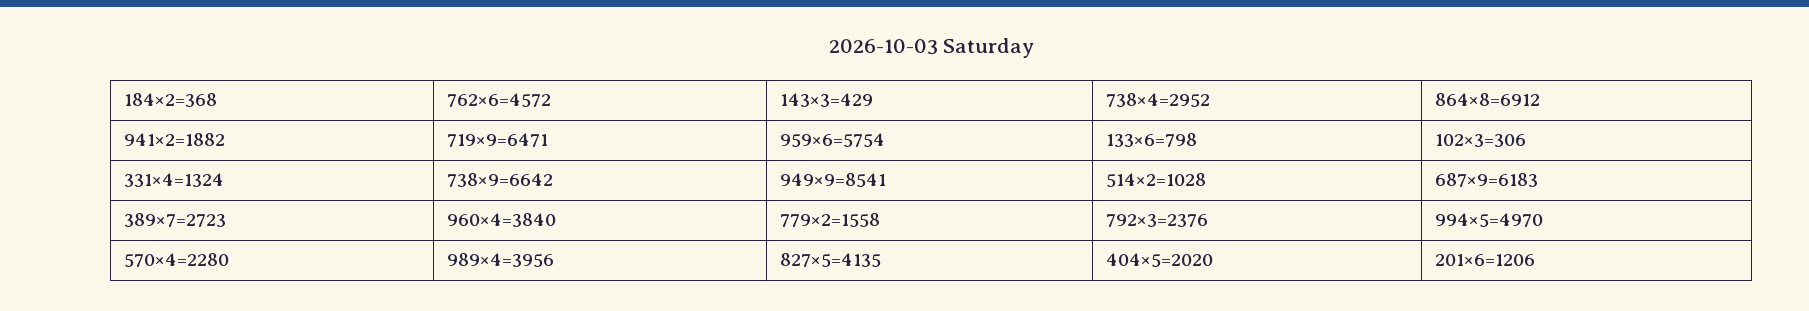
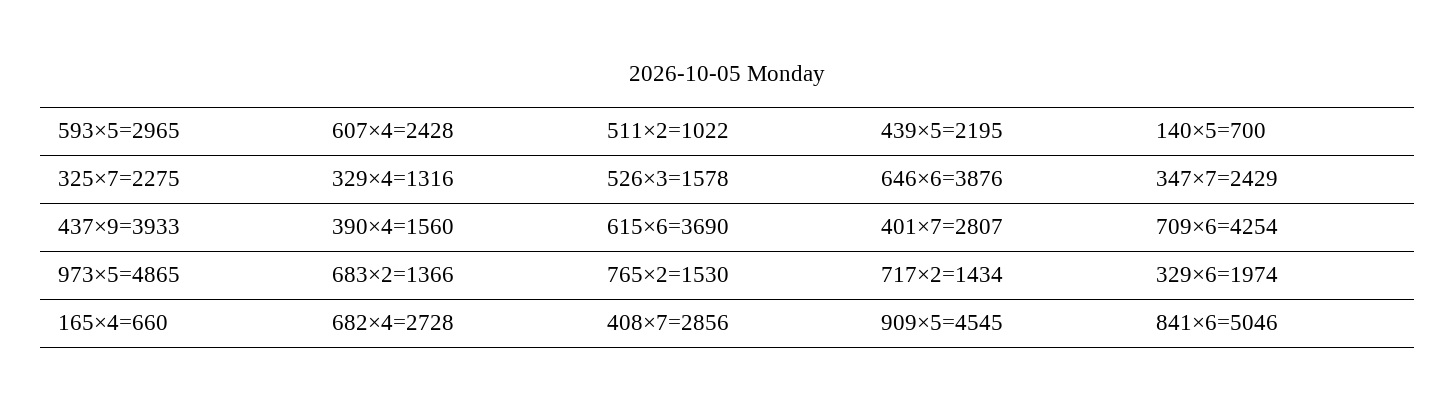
[828,38,1035,58] [124,93,218,107] [447,93,552,107] [780,93,874,107] [1106,93,1211,107] [1435,93,1541,106] [124,133,226,146] [447,133,549,147] [780,133,886,147] [1106,133,1198,147] [1435,134,1527,147] [124,173,225,187] [447,173,554,187] [780,173,887,187] [1106,173,1207,187] [1435,173,1539,187] [124,213,227,227] [447,213,557,227] [780,213,881,227] [1106,214,1209,227] [1435,213,1544,227] [124,253,230,267] [447,253,555,267] [780,253,882,267] [1106,253,1214,267] [1435,254,1536,266] 2026-10-03 Saturday // 184×2=368 | 762×6=4572 | 143×3=429 | 738×4=2952 | 864×8=6912 // 941×2=1882 | 719×9=6471 | 959×6=5754 | 133×6=798 | 102×3=306 // 331×4=1324 | 738×9=6642 | 949×9=8541 | 514×2=1028 | 687×9=6183 // 389×7=2723 | 960×4=3840 | 779×2=1558 | 792×3=2376 | 994×5=4970 // 570×4=2280 | 989×4=3956 | 827×5=4135 | 404×5=2020 | 201×6=1206 -> [628,65,826,86] [57,123,180,138] [331,123,454,138] [606,123,729,138] [880,123,1003,138] [1155,123,1266,138] [57,171,180,186] [331,171,454,186] [606,171,729,186] [880,171,1003,186] [1155,171,1278,186] [57,219,180,234] [331,219,454,234] [606,219,729,234] [880,219,1003,234] [1155,219,1278,234] [57,267,180,282] [331,267,454,282] [606,267,729,282] [880,267,1003,282] [1155,267,1278,282] [57,315,168,330] [331,315,454,330] [606,315,729,330] [880,315,1003,330] [1155,315,1278,330] 2026-10-05 Monday // 593×5=2965 | 607×4=2428 | 511×2=1022 | 439×5=2195 | 140×5=700 // 325×7=2275 | 329×4=1316 | 526×3=1578 | 646×6=3876 | 347×7=2429 // 437×9=3933 | 390×4=1560 | 615×6=3690 | 401×7=2807 | 709×6=4254 // 973×5=4865 | 683×2=1366 | 765×2=1530 | 717×2=1434 | 329×6=1974 // 165×4=660 | 682×4=2728 | 408×7=2856 | 909×5=4545 | 841×6=5046

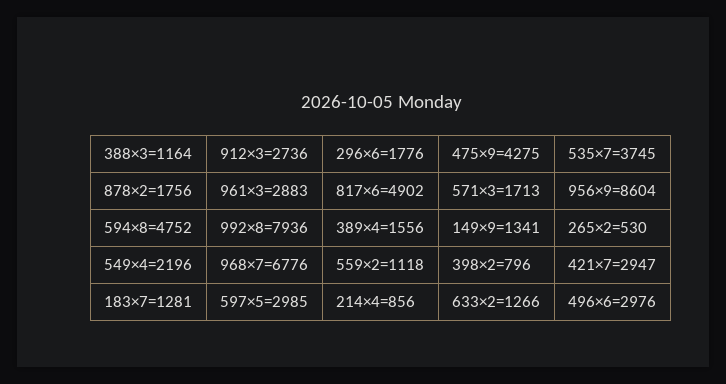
[57,123,180,138] [331,123,454,138] [606,123,729,138] [880,123,1003,138] [1155,123,1266,138] [57,171,180,186] [331,171,454,186] [606,171,729,186] [880,171,1003,186] [1155,171,1278,186] [57,219,180,234] [331,219,454,234] [606,219,729,234] [880,219,1003,234] [1155,219,1278,234] [57,267,180,282] [331,267,454,282] [606,267,729,282] [880,267,1003,282] [1155,267,1278,282] [57,315,168,330] [331,315,454,330] [606,315,729,330] [880,315,1003,330] [1155,315,1278,330] 593×5=2965 | 607×4=2428 | 511×2=1022 | 439×5=2195 | 140×5=700 // 325×7=2275 | 329×4=1316 | 526×3=1578 | 646×6=3876 | 347×7=2429 // 437×9=3933 | 390×4=1560 | 615×6=3690 | 401×7=2807 | 709×6=4254 // 973×5=4865 | 683×2=1366 | 765×2=1530 | 717×2=1434 | 329×6=1974 // 165×4=660 | 682×4=2728 | 408×7=2856 | 909×5=4545 | 841×6=5046 -> [103,148,192,159] [219,148,308,159] [335,148,424,159] [451,148,540,159] [567,148,656,159] [103,185,192,196] [219,185,308,196] [335,185,424,196] [451,185,540,196] [567,185,656,196] [103,222,192,233] [219,222,308,233] [335,222,424,233] [451,222,540,233] [567,222,647,233] [103,259,192,270] [219,259,308,270] [335,259,424,270] [451,259,531,270] [567,259,656,270] [103,296,192,307] [219,296,308,307] [335,296,415,307] [451,296,540,307] [567,296,656,307] 388×3=1164 | 912×3=2736 | 296×6=1776 | 475×9=4275 | 535×7=3745 // 878×2=1756 | 961×3=2883 | 817×6=4902 | 571×3=1713 | 956×9=8604 // 594×8=4752 | 992×8=7936 | 389×4=1556 | 149×9=1341 | 265×2=530 // 549×4=2196 | 968×7=6776 | 559×2=1118 | 398×2=796 | 421×7=2947 // 183×7=1281 | 597×5=2985 | 214×4=856 | 633×2=1266 | 496×6=2976

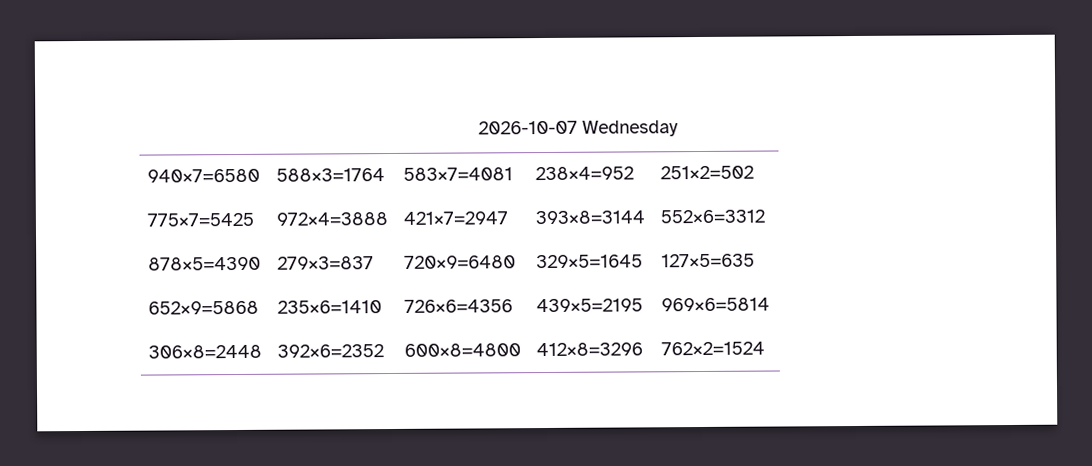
[301,95,462,111] [103,148,192,159] [219,148,308,159] [335,148,424,159] [451,148,540,159] [567,148,656,159] [103,185,192,196] [219,185,308,196] [335,185,424,196] [451,185,540,196] [567,185,656,196] [103,222,192,233] [219,222,308,233] [335,222,424,233] [451,222,540,233] [567,222,647,233] [103,259,192,270] [219,259,308,270] [335,259,424,270] [451,259,531,270] [567,259,656,270] [103,296,192,307] [219,296,308,307] [335,296,415,307] [451,296,540,307] [567,296,656,307] 2026-10-05 Monday // 388×3=1164 | 912×3=2736 | 296×6=1776 | 475×9=4275 | 535×7=3745 // 878×2=1756 | 961×3=2883 | 817×6=4902 | 571×3=1713 | 956×9=8604 // 594×8=4752 | 992×8=7936 | 389×4=1556 | 149×9=1341 | 265×2=530 // 549×4=2196 | 968×7=6776 | 559×2=1118 | 398×2=796 | 421×7=2947 // 183×7=1281 | 597×5=2985 | 214×4=856 | 633×2=1266 | 496×6=2976 -> [477,120,680,137] [146,168,260,183] [275,168,385,182] [402,167,513,181] [534,166,634,181] [659,165,754,180] [146,212,254,227] [275,212,388,226] [402,211,508,225] [534,210,645,225] [659,209,765,224] [147,256,261,271] [276,256,374,270] [403,255,516,269] [535,254,643,269] [660,253,755,268] [147,300,259,315] [276,300,382,314] [403,299,513,313] [535,298,643,313] [660,297,770,312] [147,344,262,359] [276,344,384,358] [403,343,521,357] [535,342,643,357] [660,341,765,356] 2026-10-07 Wednesday // 940×7=6580 | 588×3=1764 | 583×7=4081 | 238×4=952 | 251×2=502 // 775×7=5425 | 972×4=3888 | 421×7=2947 | 393×8=3144 | 552×6=3312 // 878×5=4390 | 279×3=837 | 720×9=6480 | 329×5=1645 | 127×5=635 // 652×9=5868 | 235×6=1410 | 726×6=4356 | 439×5=2195 | 969×6=5814 // 306×8=2448 | 392×6=2352 | 600×8=4800 | 412×8=3296 | 762×2=1524

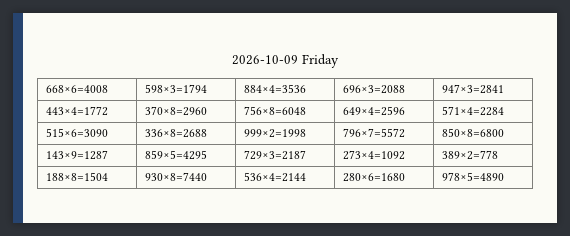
[477,120,680,137] [146,168,260,183] [275,168,385,182] [402,167,513,181] [534,166,634,181] [659,165,754,180] [146,212,254,227] [275,212,388,226] [402,211,508,225] [534,210,645,225] [659,209,765,224] [147,256,261,271] [276,256,374,270] [403,255,516,269] [535,254,643,269] [660,253,755,268] [147,300,259,315] [276,300,382,314] [403,299,513,313] [535,298,643,313] [660,297,770,312] [147,344,262,359] [276,344,384,358] [403,343,521,357] [535,342,643,357] [660,341,765,356] 2026-10-07 Wednesday // 940×7=6580 | 588×3=1764 | 583×7=4081 | 238×4=952 | 251×2=502 // 775×7=5425 | 972×4=3888 | 421×7=2947 | 393×8=3144 | 552×6=3312 // 878×5=4390 | 279×3=837 | 720×9=6480 | 329×5=1645 | 127×5=635 // 652×9=5868 | 235×6=1410 | 726×6=4356 | 439×5=2195 | 969×6=5814 // 306×8=2448 | 392×6=2352 | 600×8=4800 | 412×8=3296 | 762×2=1524 -> [232,54,339,68] [45,85,108,93] [144,84,207,93] [243,84,306,93] [342,85,405,94] [441,84,504,94] [45,106,108,116] [144,106,207,116] [243,106,306,115] [342,106,405,116] [441,106,504,116] [45,128,108,137] [144,129,207,138] [243,129,306,138] [342,128,405,138] [441,128,504,137] [45,150,108,160] [144,150,207,160] [243,150,306,160] [342,150,405,160] [441,150,498,160] [45,172,108,181] [144,172,207,181] [243,172,306,182] [342,173,405,182] [441,172,504,181] 2026-10-09 Friday // 668×6=4008 | 598×3=1794 | 884×4=3536 | 696×3=2088 | 947×3=2841 // 443×4=1772 | 370×8=2960 | 756×8=6048 | 649×4=2596 | 571×4=2284 // 515×6=3090 | 336×8=2688 | 999×2=1998 | 796×7=5572 | 850×8=6800 // 143×9=1287 | 859×5=4295 | 729×3=2187 | 273×4=1092 | 389×2=778 // 188×8=1504 | 930×8=7440 | 536×4=2144 | 280×6=1680 | 978×5=4890

